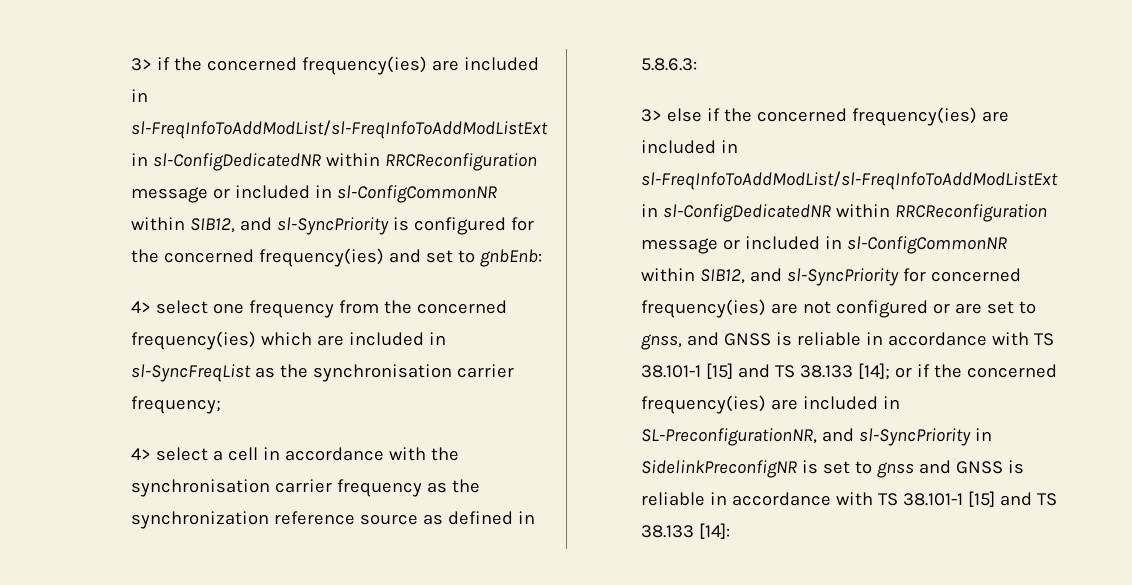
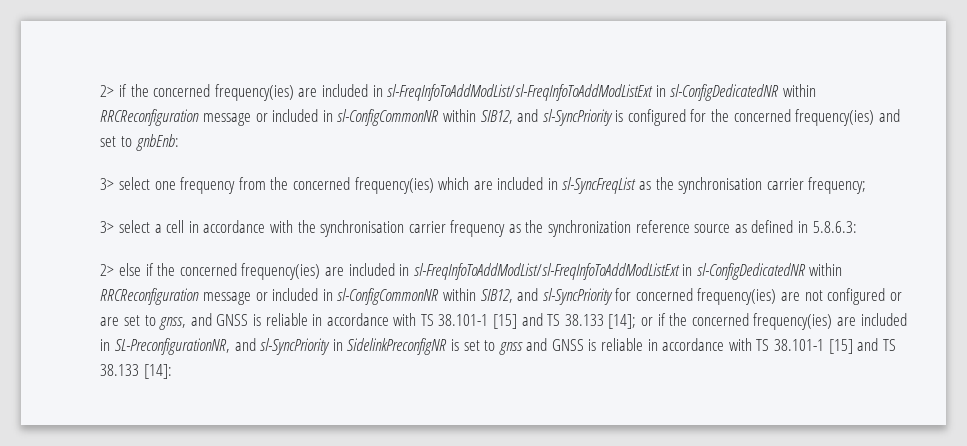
[131,58,153,71] 3> -> [100,85,115,97] 2>
[131,301,152,313] 4> -> [100,178,115,190] 3>
[131,448,152,460] 4> -> [100,221,115,233] 3>
[641,109,663,122] 3> -> [100,264,115,276] 2>

